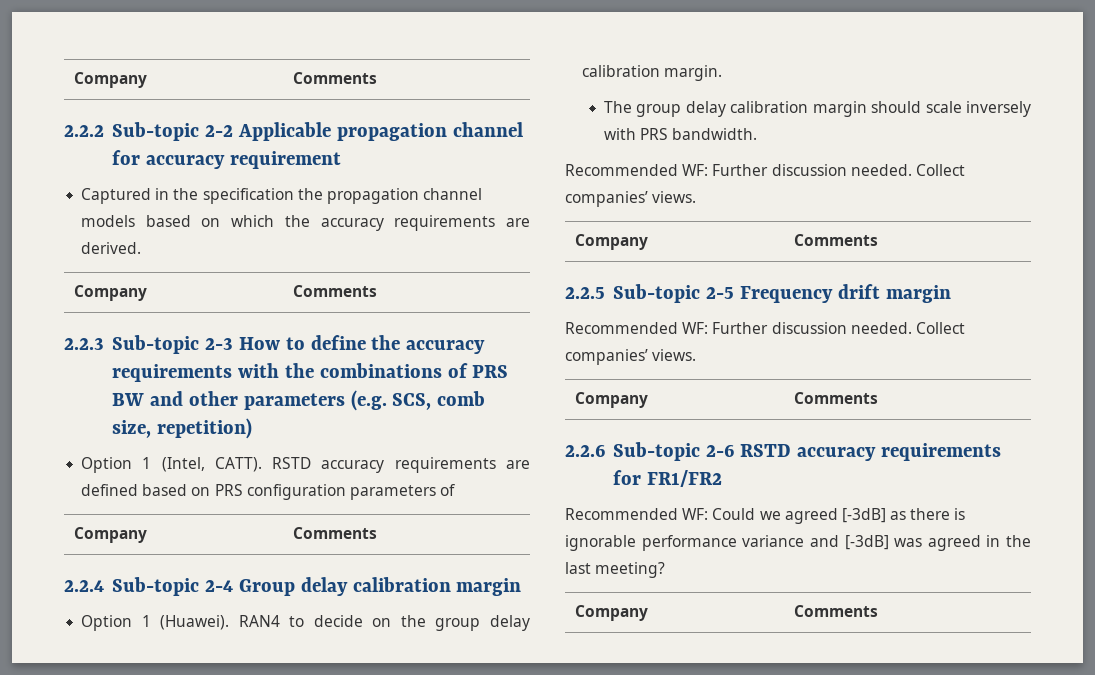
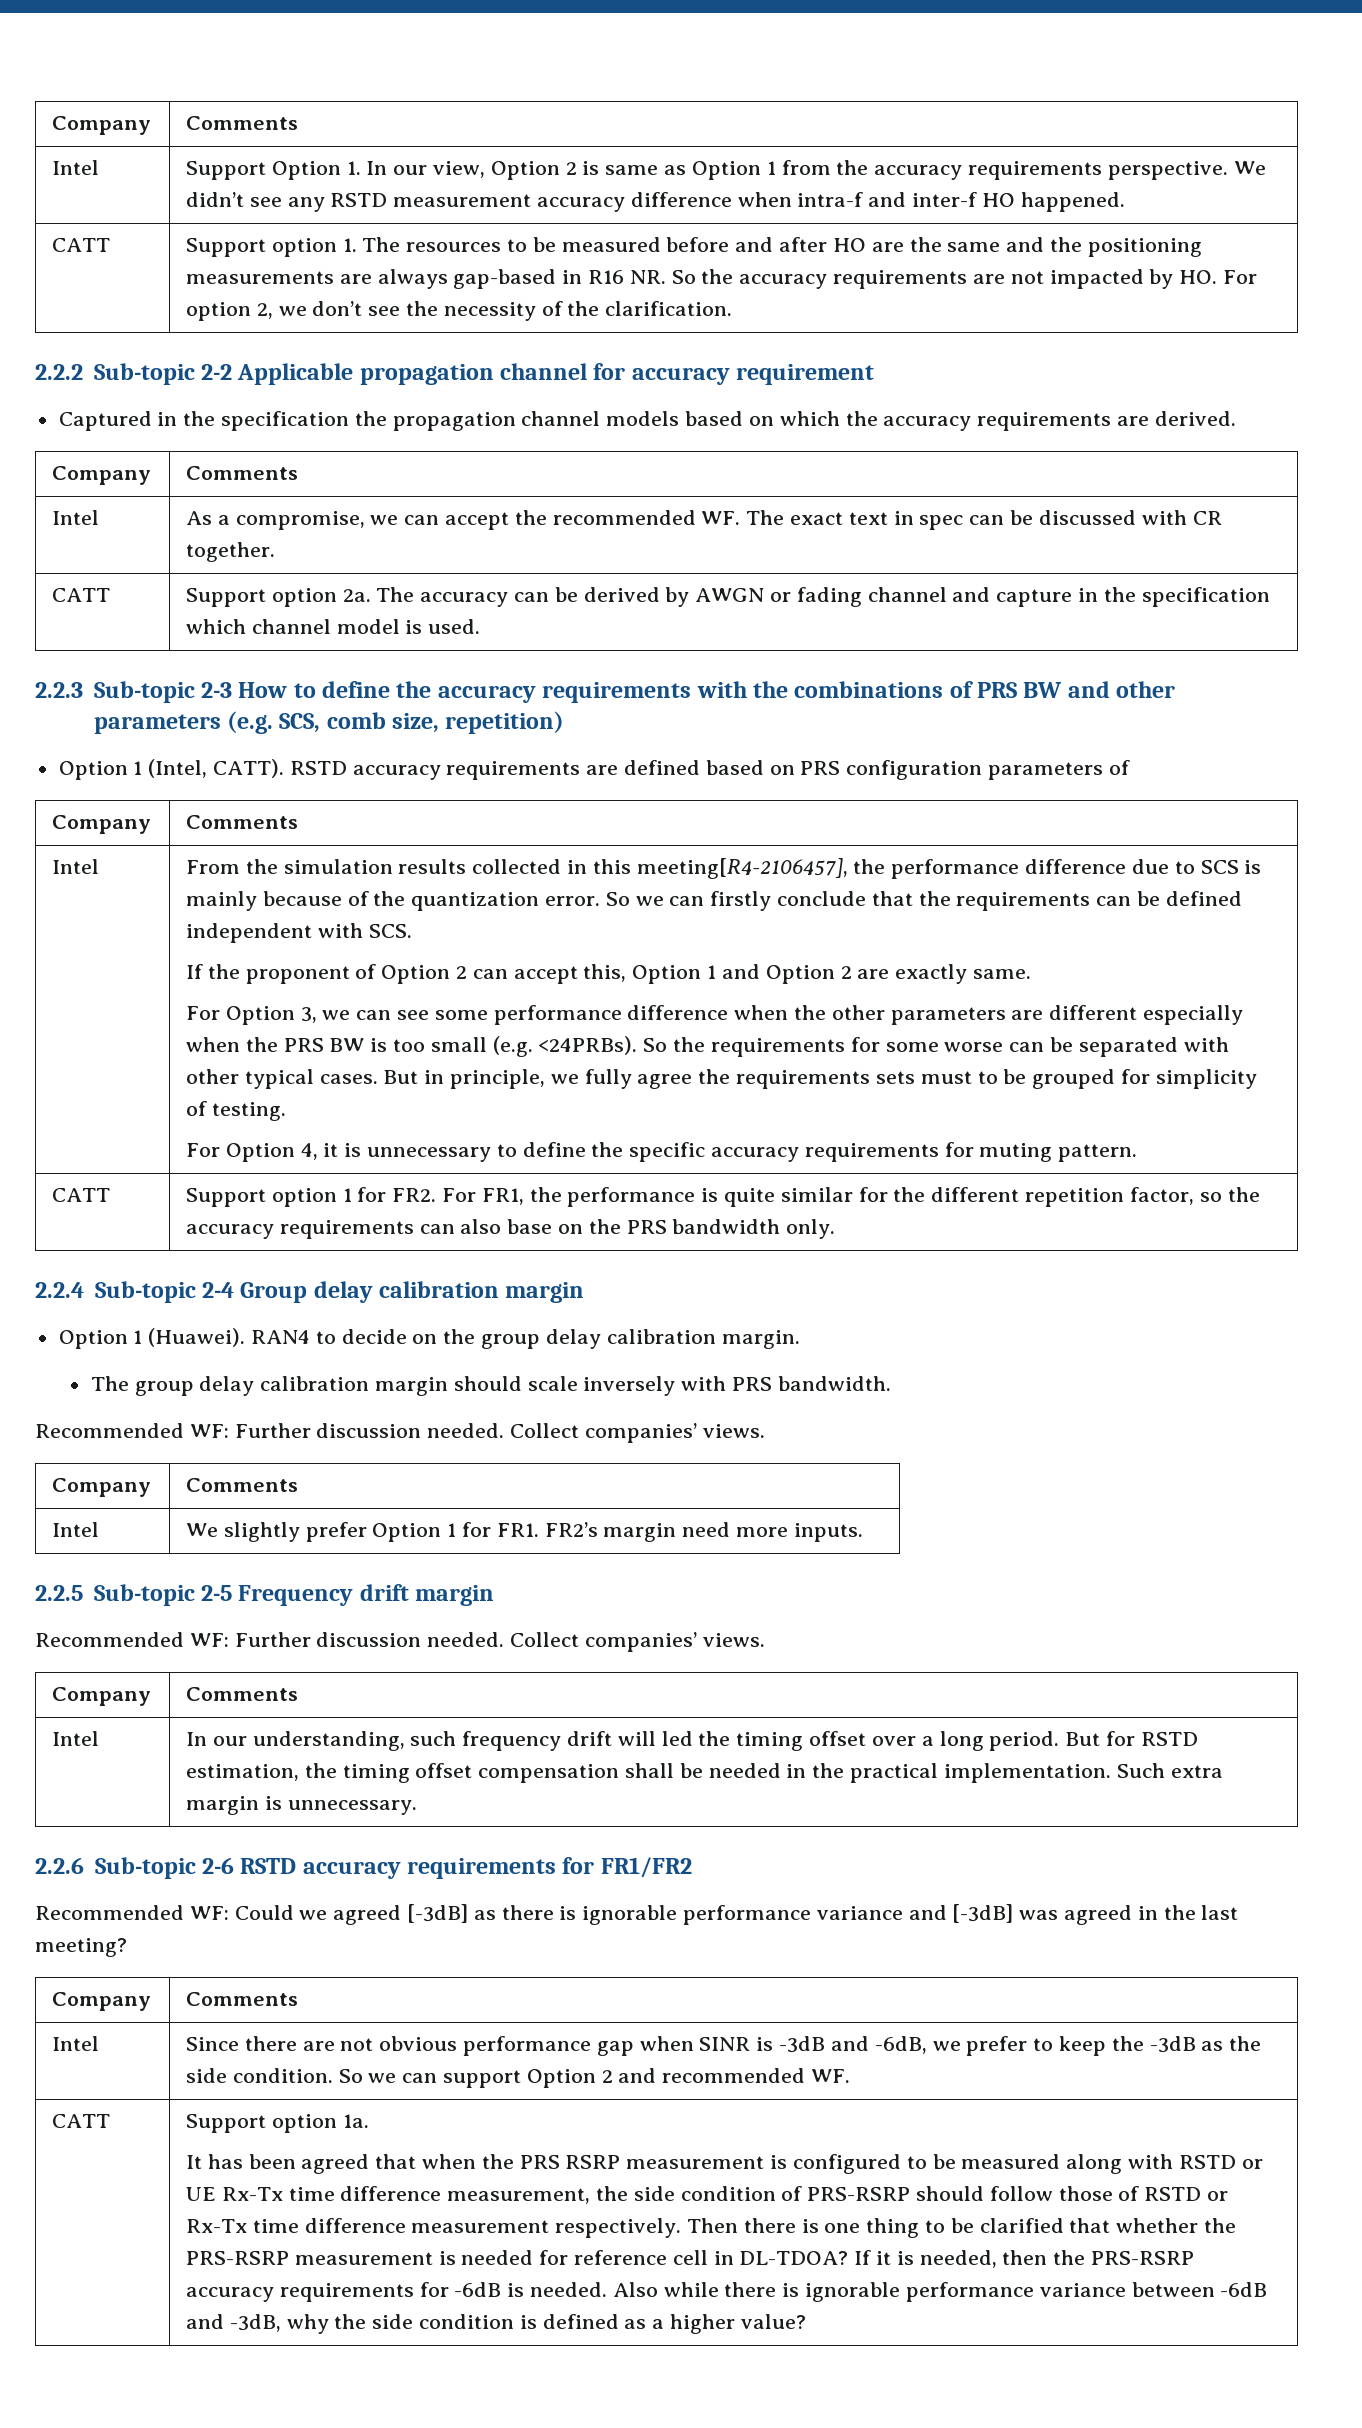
[73,72,147,88] [292,72,377,84] Company | Comments -> [52,116,152,135] [186,116,299,130] [52,160,100,175] [186,160,1266,180] [186,192,1125,212] [52,238,111,252] [186,237,1202,257] [186,269,1257,289] [186,301,733,321] Company | Comments // Intel | Support Option 1. In our view, Option 2 is same as Option 1 from the accuracy requirements perspective. We didn’t see any RSTD measurement accuracy difference when intra-f and inter-f HO happened. // CATT | Support option 1. The resources to be measured before and after HO are the same and the positioning measurements are always gap-based in R16 NR. So the accuracy requirements are not impacted by HO. For option 2, we don’t see the necessity of the clarification.
(377, 291) none -> [52,510,100,525] [186,510,1222,530] [186,542,276,562] [52,588,111,602] [186,587,1270,607] [186,619,481,634] // Intel | As a compromise, we can accept the recommended WF. The exact text in spec can be discussed with CR together. // CATT | Support option 2a. The accuracy can be derived by AWGN or fading channel and capture in the specification which channel model is used.
(377, 533) none -> [52,859,100,874] [186,858,1262,879] [186,891,1242,911] [186,923,412,943] [186,964,1031,984] [186,1005,1244,1025] [186,1036,1229,1057] [186,1069,1257,1089] [186,1101,286,1121] [186,1142,1138,1162] [52,1188,111,1202] [186,1187,1260,1207] [186,1219,836,1239] // Intel | From the simulation results collected in this meeting[R4-2106457], the performance difference due to SCS is mainly because of the quantization error. So we can firstly conclude that the requirements can be defined independent with SCS. // If the proponent of Option 2 can accept this, Option 1 and Option 2 are exactly same. // For Option 3, we can see some performance difference when the other parameters are different especially when the PRS BW is too small (e.g. <24PRBs). So the requirements for some worse can be separated with other typical cases. But in principle, we fully agree the requirements sets must to be grouped for simplicity of testing. // For Option 4, it is unnecessary to define the specific accuracy requirements for muting pattern. // CATT | Support option 1 for FR2. For FR1, the performance is quite similar for the different repetition factor, so the accuracy requirements can also base on the PRS bandwidth only.
(878, 240) none -> [52,1522,100,1537] [186,1522,863,1542] // Intel | We slightly prefer Option 1 for FR1. FR2’s margin need more inputs.
(878, 398) none -> [52,1731,100,1746] [186,1731,1198,1751] [186,1763,1223,1783] [186,1796,417,1815] // Intel | In our understanding, such frequency drift will led the timing offset over a long period. But for RSTD estimation, the timing offset compensation shall be needed in the practical implementation. Such extra margin is unnecessary.
(878, 611) none -> [52,2036,100,2051] [186,2036,1262,2056] [186,2068,851,2088] [52,2114,111,2128] [186,2114,369,2133] [186,2154,1263,2174] [186,2186,1229,2204] [186,2218,1237,2238] [186,2250,1195,2268] [186,2282,1268,2302] [186,2314,806,2334] // Intel | Since there are not obvious performance gap when SINR is -3dB and -6dB, we prefer to keep the -3dB as the side condition. So we can support Option 2 and recommended WF. // CATT | Support option 1a. // It has been agreed that when the PRS RSRP measurement is configured to be measured along with RSTD or UE Rx-Tx time difference measurement, the side condition of PRS-RSRP should follow those of RSTD or Rx-Tx time difference measurement respectively. Then there is one thing to be clarified that whether the PRS-RSRP measurement is needed for reference cell in DL-TDOA? If it is needed, then the PRS-RSRP accuracy requirements for -6dB is needed. Also while there is ignorable performance variance between -6dB and -3dB, why the side condition is defined as a higher value?

